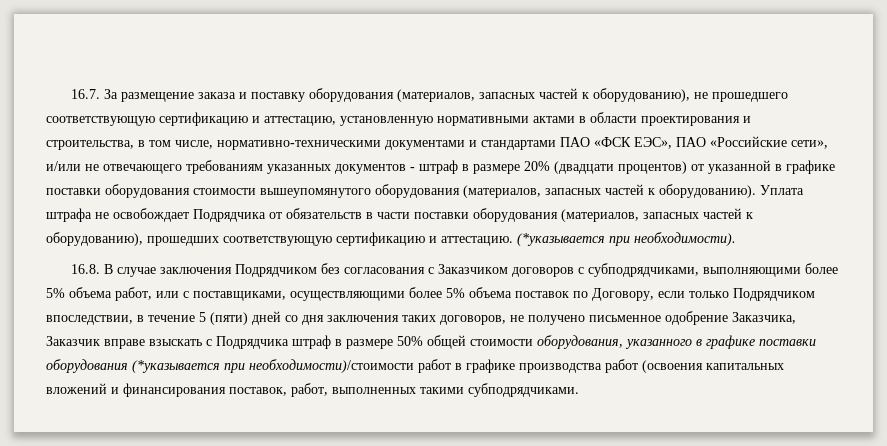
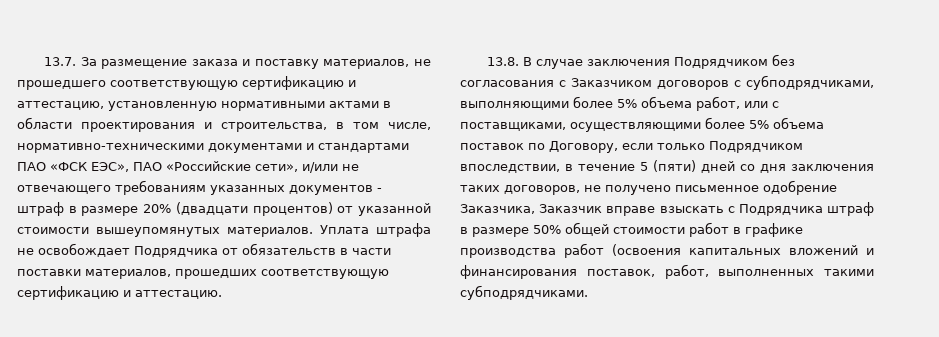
[71,89,101,99] 16.7. -> [44,57,77,66] 13.7.
[309,88,691,102] оборудования (материалов, запасных частей к оборудованию), -> [323,59,410,69] материалов,
[775,160,835,174] [46,184,756,198] в графике поставки оборудования стоимости вышеупомянутого оборудования (материалов, запасных частей к оборудованию). -> [17,227,313,237] стоимости вышеупомянутых материалов.
[473,208,753,222] [46,232,143,246] оборудования (материалов, запасных частей к оборудованию), -> [85,269,171,279] материалов,
[517,232,736,246] [71,264,101,274] (*указывается при необходимости). // 16.8. -> [487,57,520,66] // 13.8.
[537,335,816,349] [46,359,414,373] оборудования, указанного в графике поставки оборудования (*указывается при необходимости)/стоимости -> (685, 230) none

